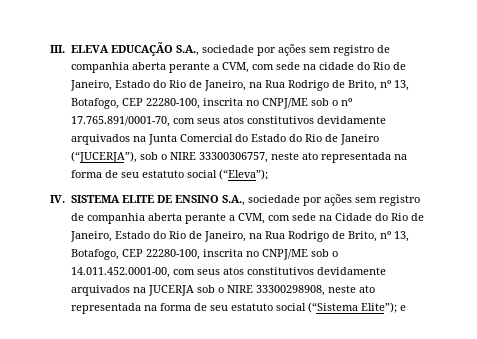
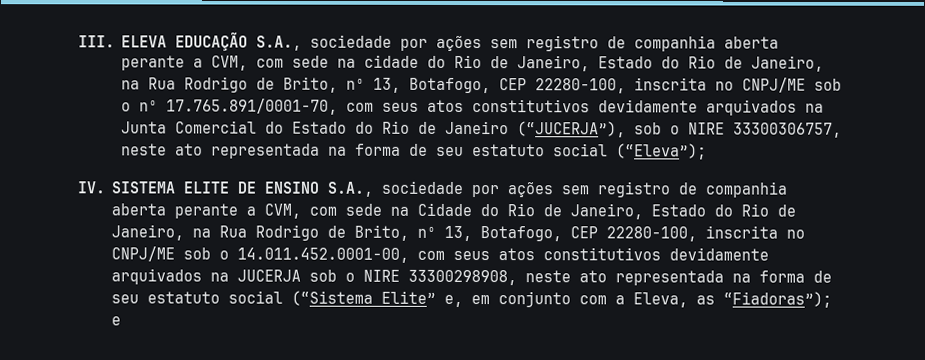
[360,302,397,313] Elite”); -> [381,290,833,308] Elite” e, em conjunto com a Eleva, as “Fiadoras”);

